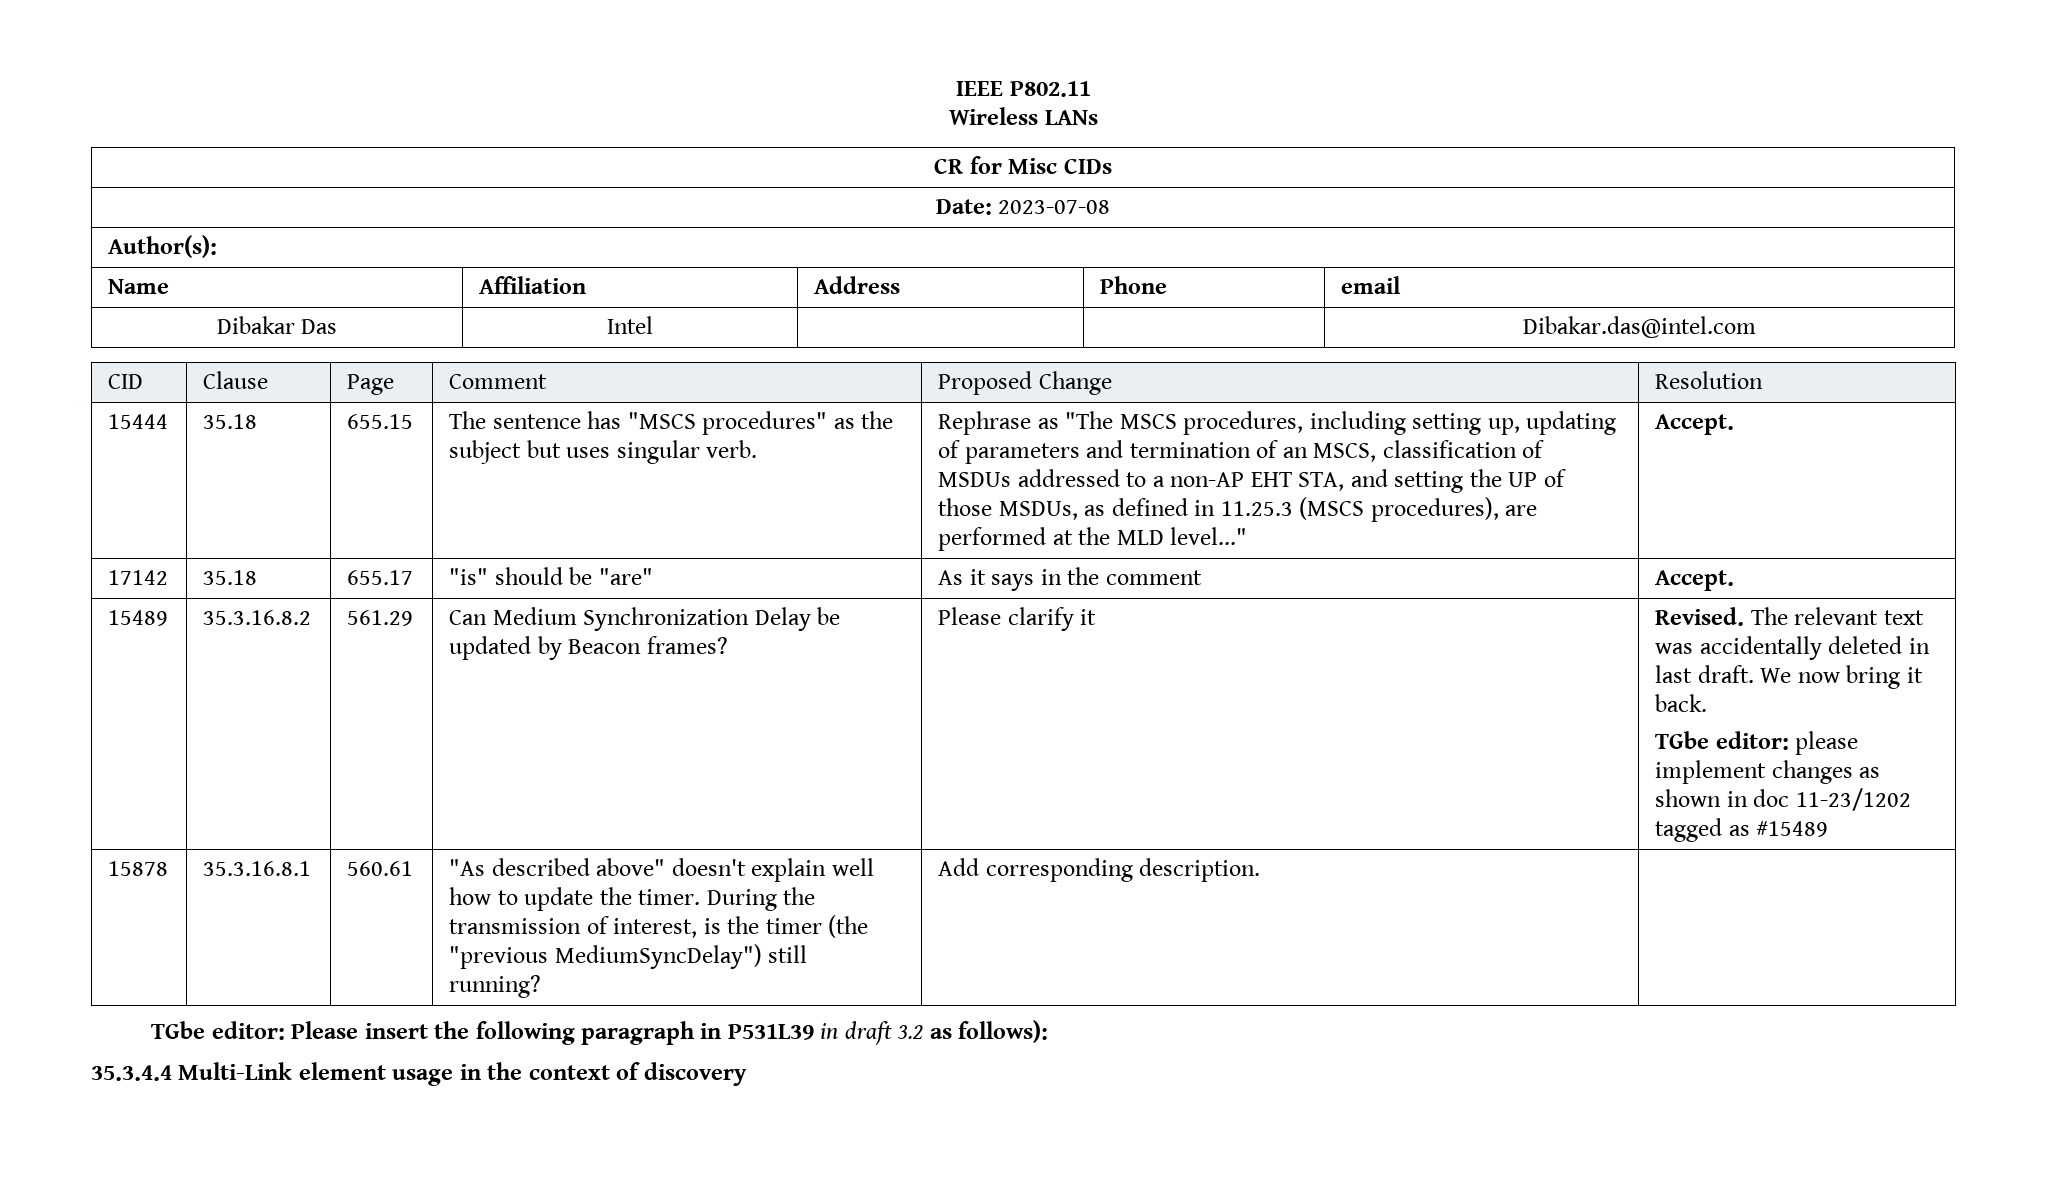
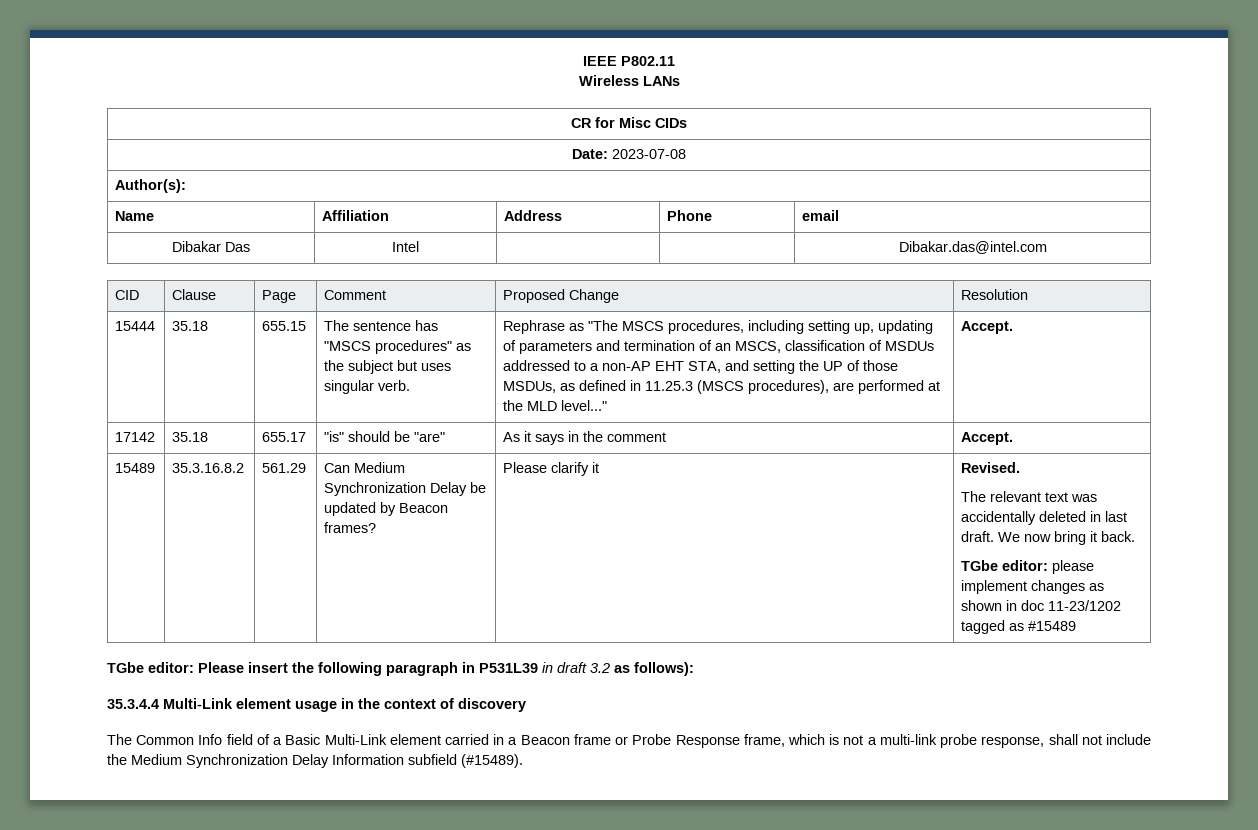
(1745, 616) none -> (1021, 467) //
[108,861,169,876] [203,861,312,876] [347,861,414,876] [449,858,874,882] [449,887,816,911] [449,915,869,938] [449,944,808,969] [449,975,542,998] [938,858,1261,882] // 15878 | 35.3.16.8.1 | 560.61 | "As described above" doesn't explain well how to update the timer. During the transmission of interest, is the timer (the "previous MediumSyncDelay") still running? | Add corresponding description. | -> (1077, 626) none
(747, 1074) none -> [107,734,1151,748] [107,754,523,768] // The Common Info field of a Basic Multi-Link element carried in a Beacon frame or Probe Response frame, which is not a multi-link probe response, shall not include the Medium Synchronization Delay Information subfield (#15489).

